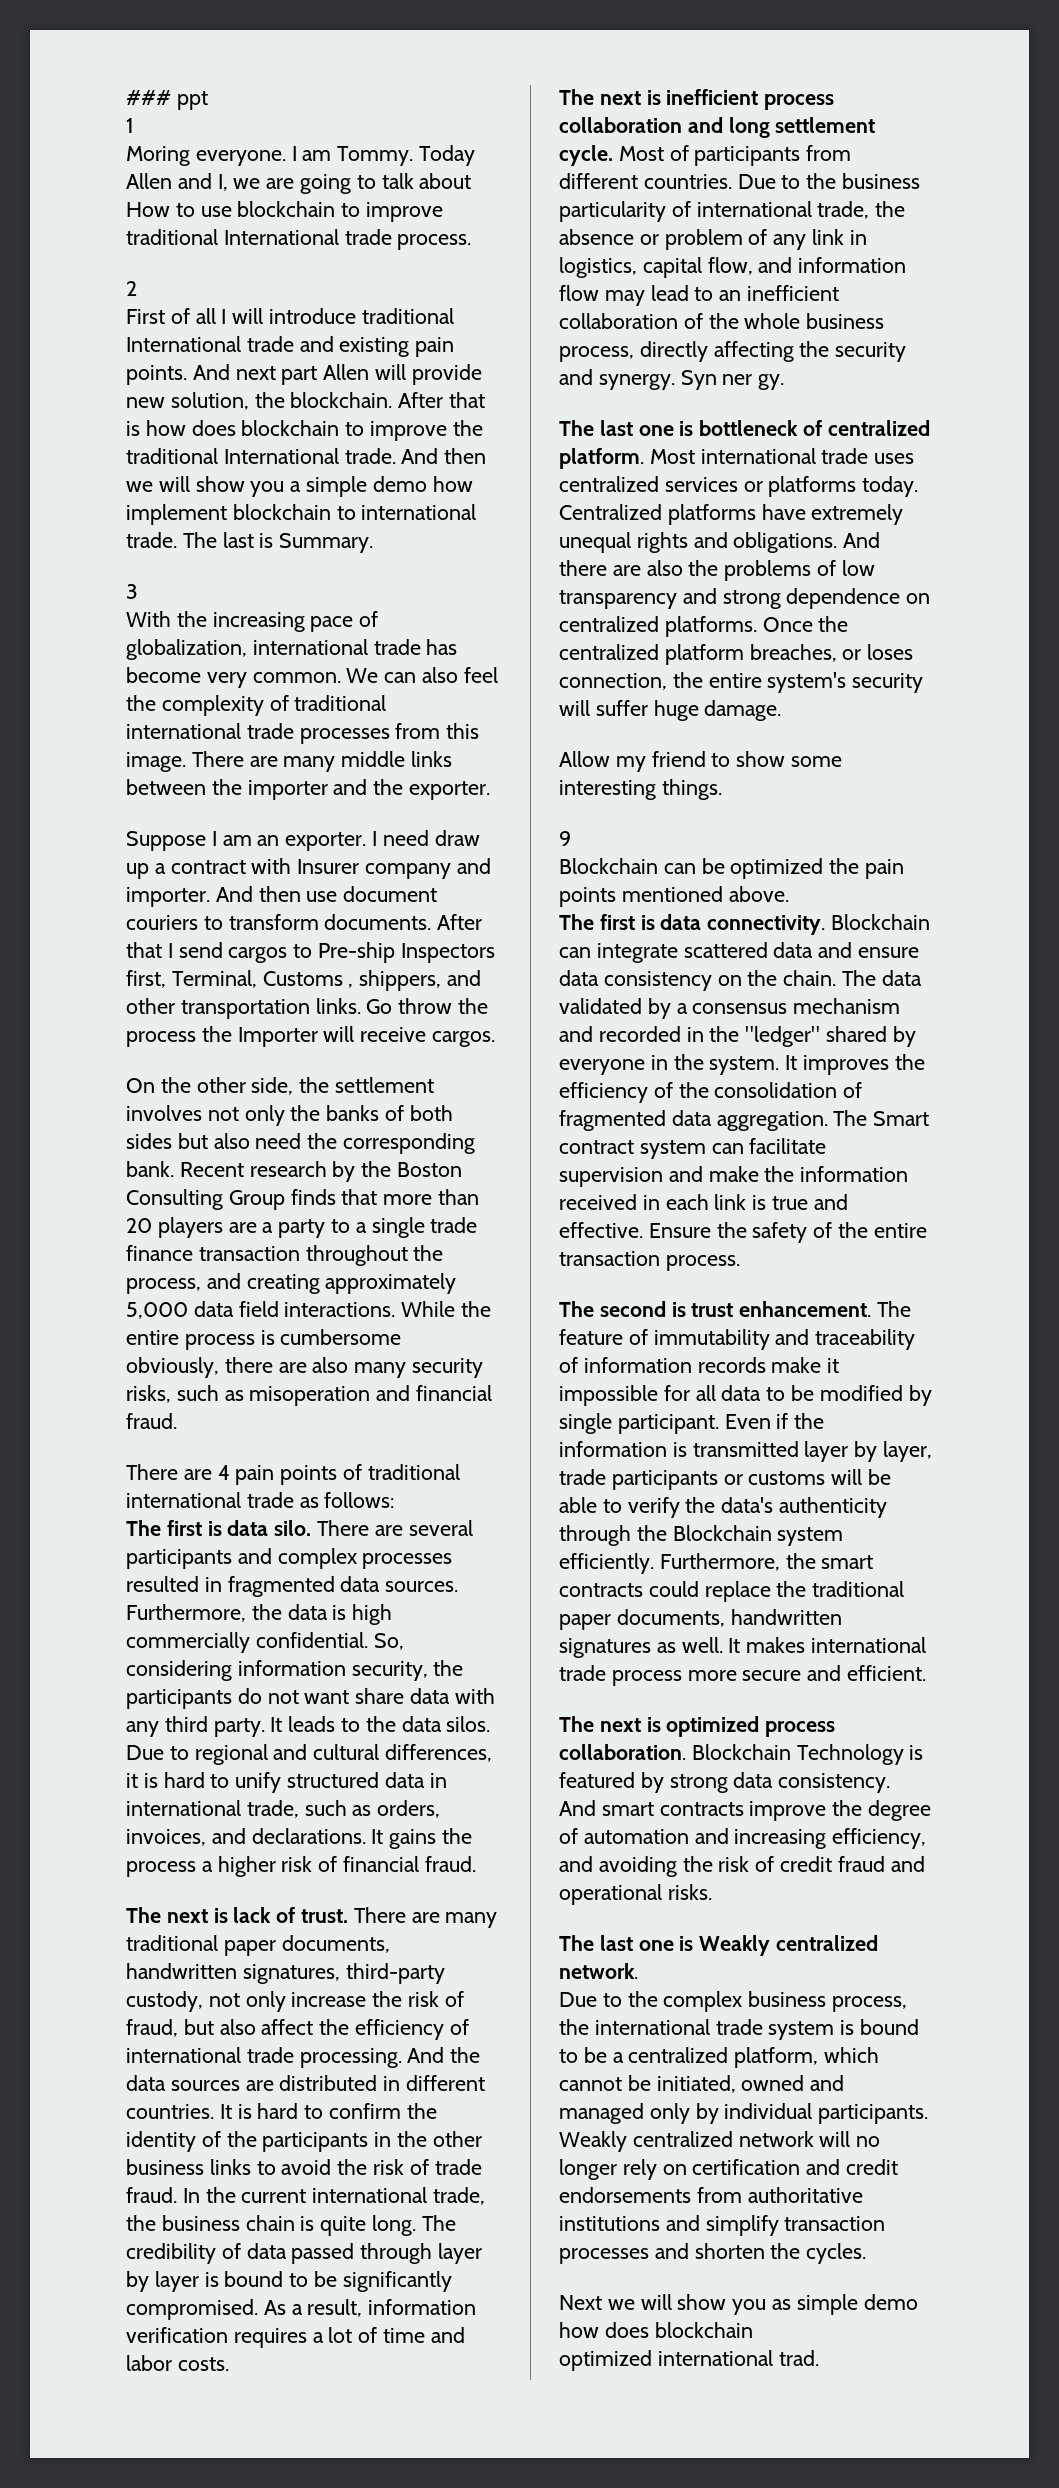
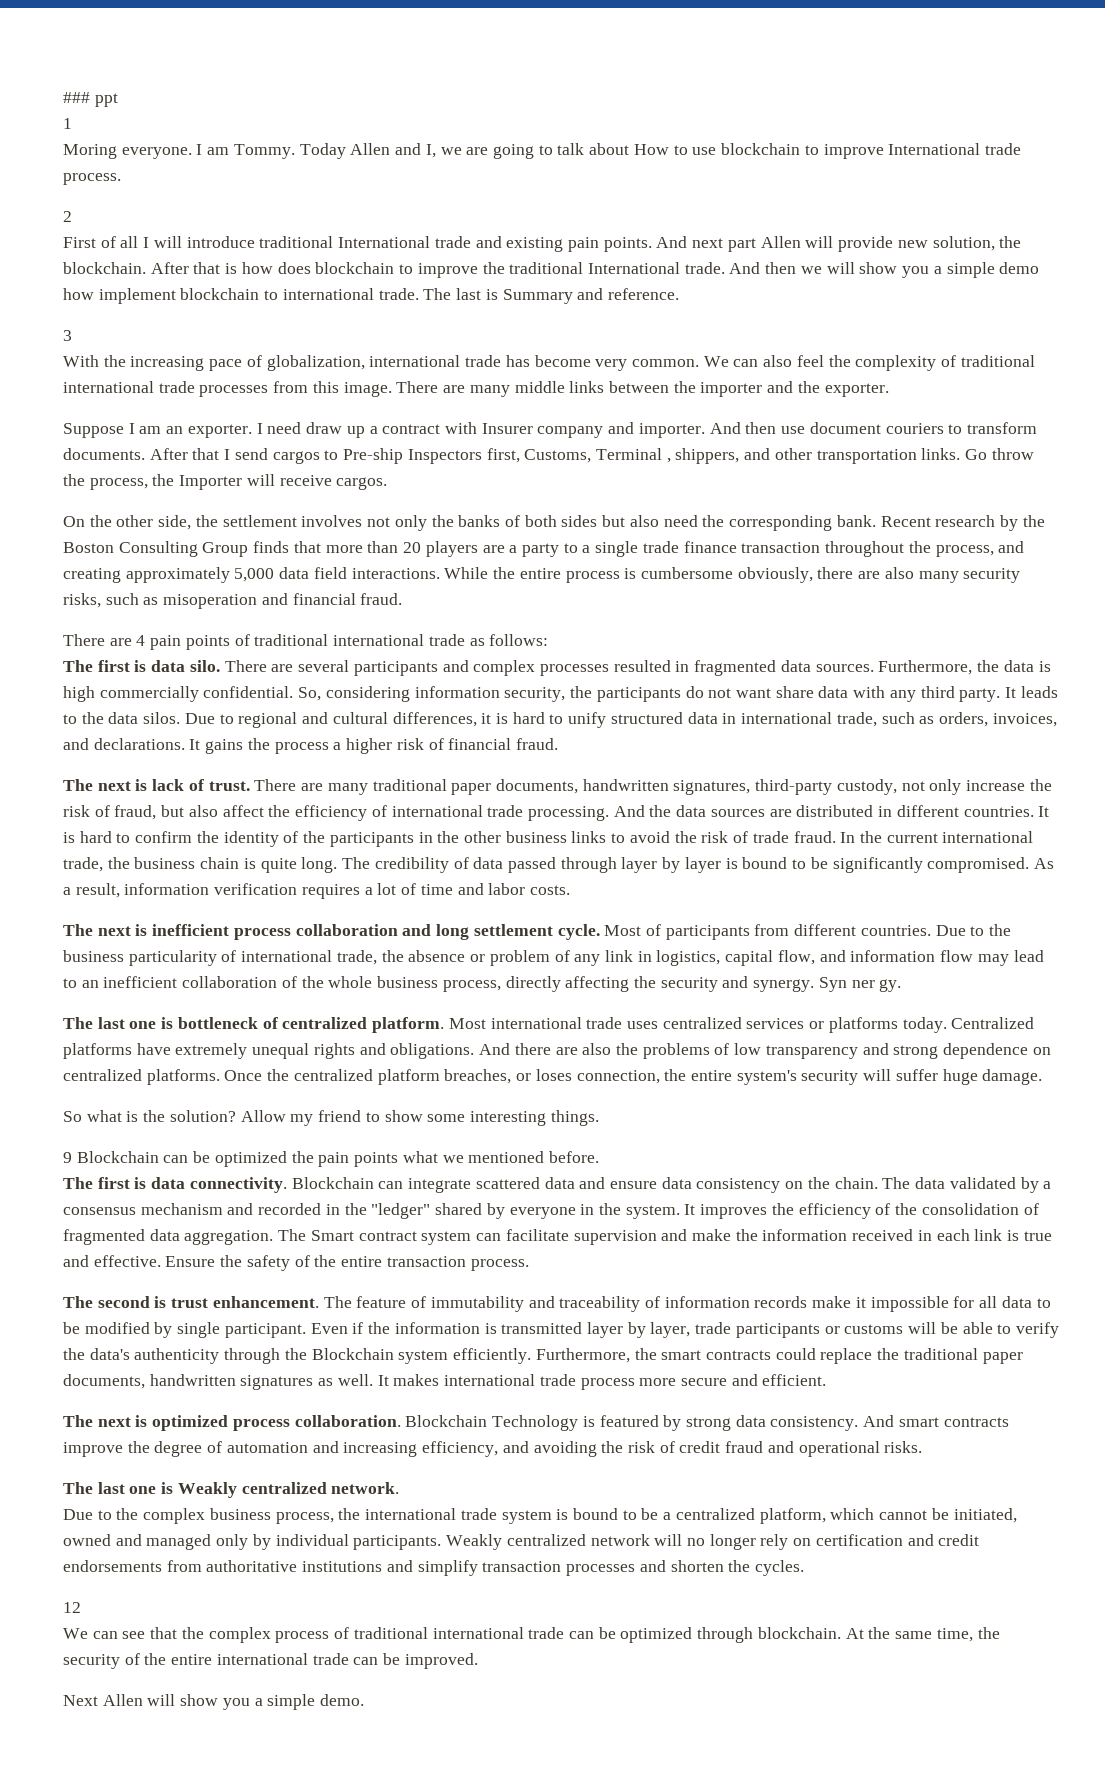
[126,229,218,245] traditional -> (884, 151) none
[279,533,374,553] Summary. -> [502,288,679,304] Summary and reference.
[171,970,343,988] Terminal, Customs -> [524,448,662,463] Customs, Terminal
[126,1031,196,1047] process -> [89,478,148,490] process,
(782, 710) none -> [63,1110,236,1122] So what is the solution?
(571, 838) // -> (72, 1157) none
[621,886,789,902] mentioned above. -> [402,1151,599,1163] what we mentioned before.
(867, 2253) none -> [63,1602,81,1613] [63,1627,1000,1643] [63,1653,478,1669] // 12 // We can see that the complex process of traditional international trade can be optimized through blockchain. At the same time, the security of the entire international trade can be improved.
[607,2294,918,2315] [559,2322,753,2338] [559,2350,819,2371] we will show you as simple demo how does blockchain // optimized international trad. -> [102,1694,365,1710] Allen will show you a simple demo.

